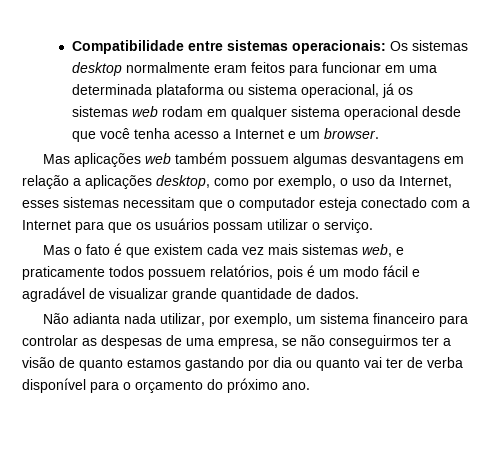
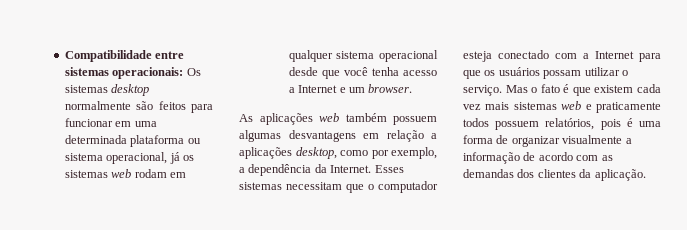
[213,64,247,73] eram -> [136,101,154,110] são
[43,154,71,164] Mas -> [239,114,253,122] As
[340,175,452,188] [22,200,59,208] o uso da Internet, esses -> [239,164,404,176] a dependência da Internet. Esses
(373, 226) // -> (502, 90) none
[362,244,393,257] web, -> [561,101,582,110] web
[319,265,420,277] [22,287,359,302] [43,313,469,327] [22,335,451,349] [22,357,463,371] [22,378,310,393] um modo fácil e agradável de visualizar grande quantidade de dados. // Não adianta nada utilizar, por exemplo, um sistema financeiro para controlar as despesas de uma empresa, se não conseguirmos ter a visão de quanto estamos gastando por dia ou quanto vai ter de verba disponível para o orçamento do próximo ano. -> [639,121,661,127] [463,135,632,147] [463,152,613,164] [463,169,646,181] uma forma de organizar visualmente a informação de acordo com as demandas dos clientes da aplicação.

